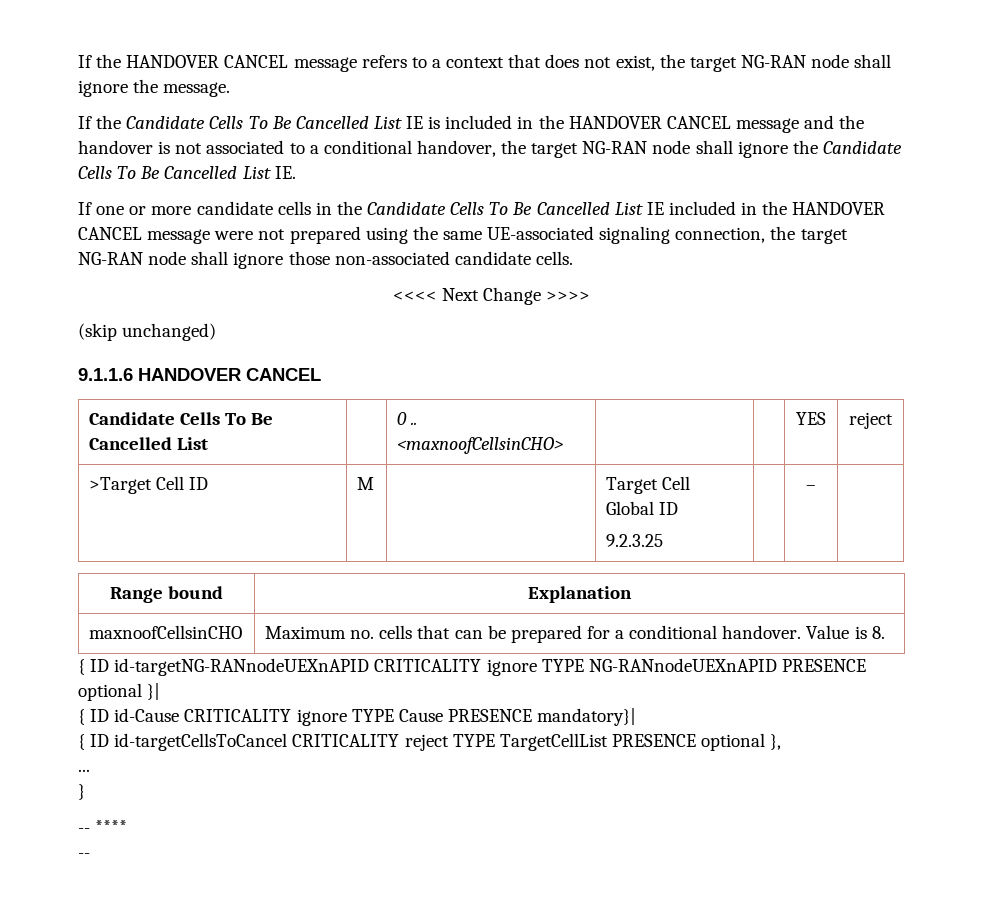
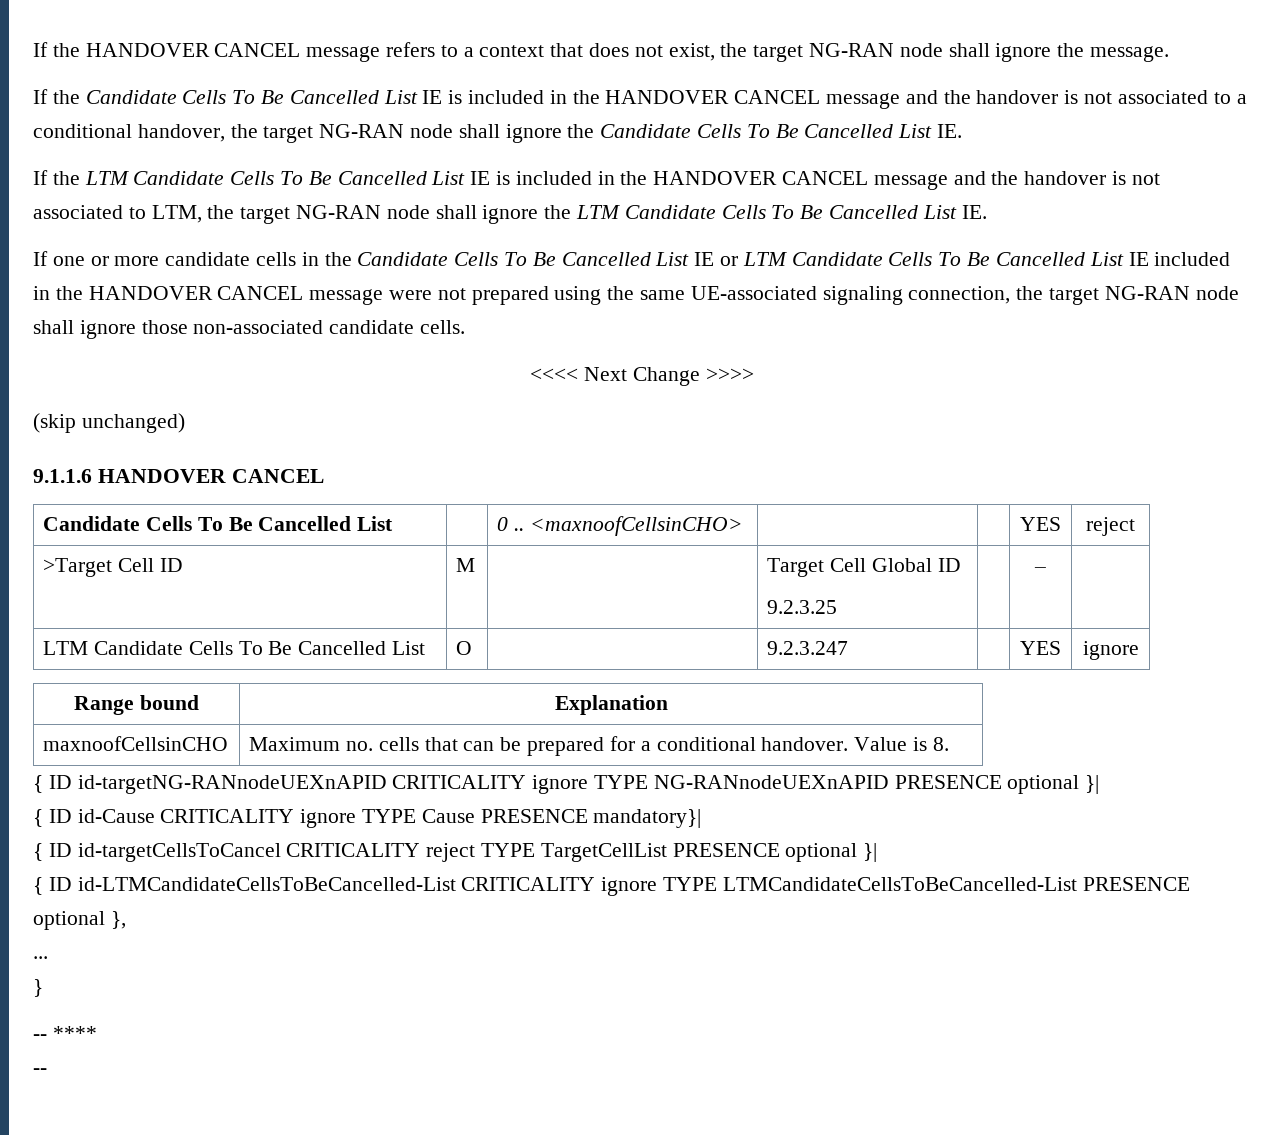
(296, 172) none -> [33,170,1160,190] [33,205,987,224] // If the LTM Candidate Cells To Be Cancelled List IE is included in the HANDOVER CANCEL message and the handover is not associated to LTM, the target NG-RAN node shall ignore the LTM Candidate Cells To Be Cancelled List IE.
(664, 208) none -> [720,252,1149,266] or LTM Candidate Cells To Be Cancelled List IE
(816, 487) none -> [43,641,426,655] [456,641,473,655] [767,641,849,655] [1020,641,1061,655] [1082,641,1139,660] // LTM Candidate Cells To Be Cancelled List | O | | 9.2.3.247 | | YES | ignore
(766, 742) none -> [863,843,878,862] [33,877,1190,896] [33,911,105,930] }| // { ID id-LTMCandidateCellsToBeCancelled-List CRITICALITY ignore TYPE LTMCandidateCellsToBeCancelled-List PRESENCE optional

